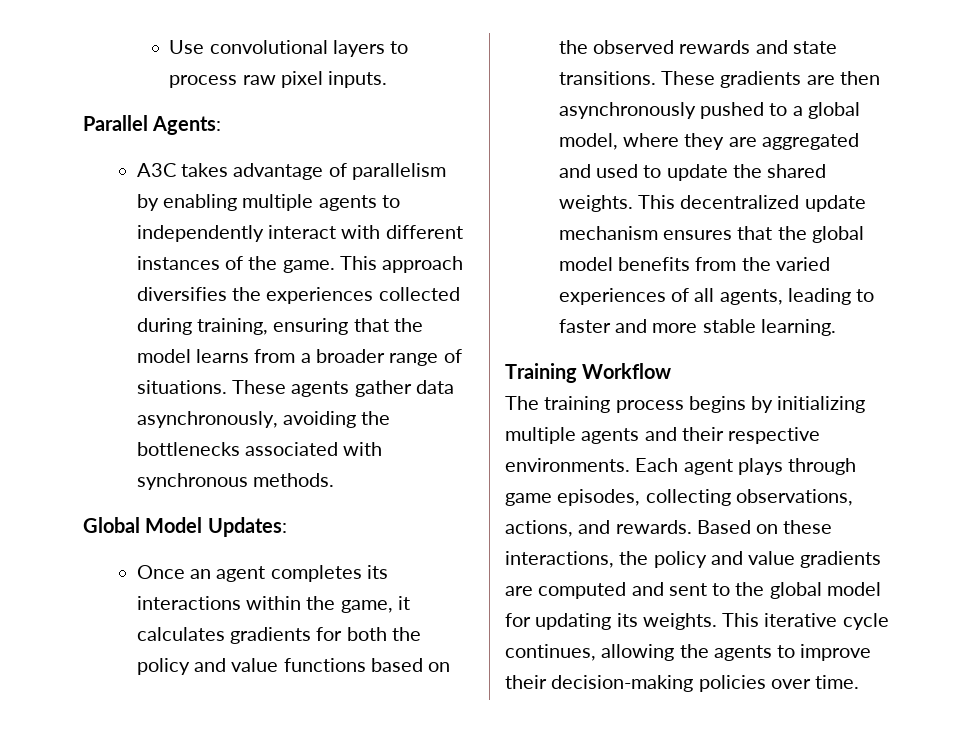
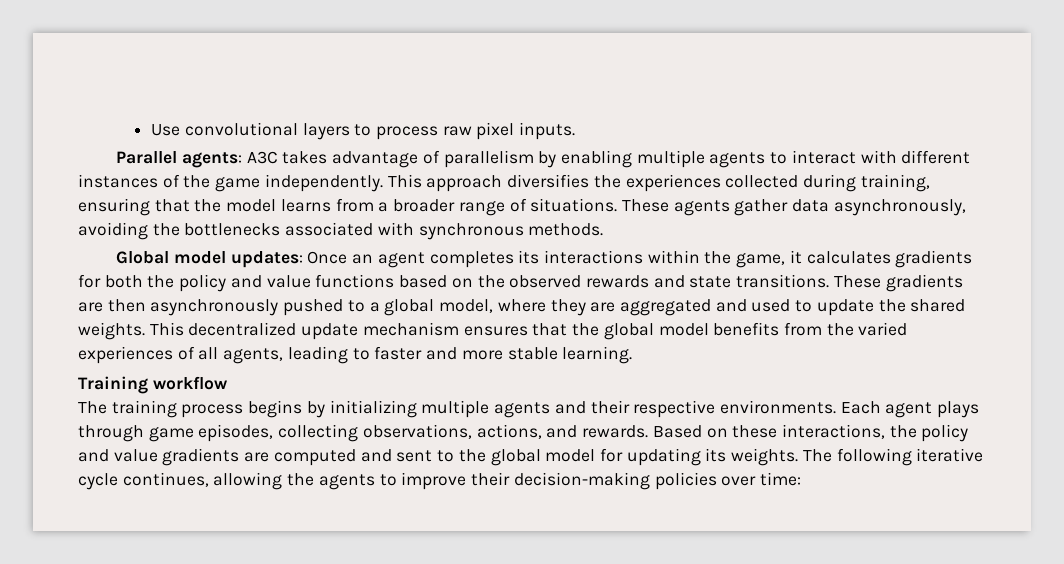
[152,116,222,135] Agents: // -> [181,152,242,168] agents:
[136,225,264,242] independently -> (788, 158) none
[282,260,335,273] game. -> [215,174,383,192] game independently.
[145,517,287,537] Model Updates: // -> [173,251,303,268] model updates:
[582,363,672,379] Workflow -> [152,376,227,390] workflow
[722,613,760,627] This -> [802,448,912,466] The following
[815,675,860,689] time. -> [759,472,801,486] time:

